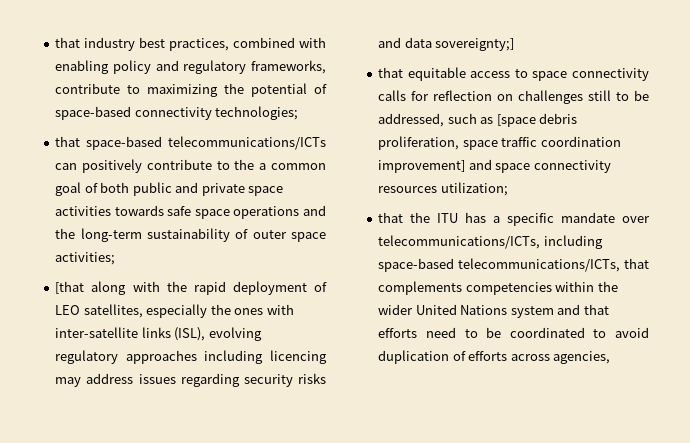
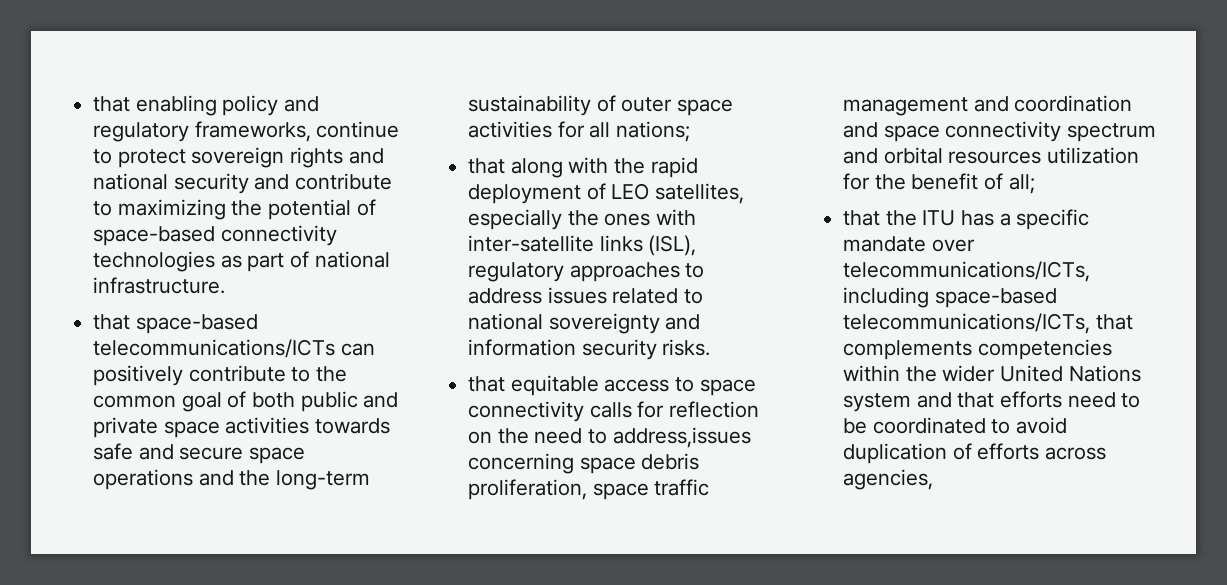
[55,37,326,51] that industry best practices, combined with -> [93,96,131,112] that
(326, 67) none -> [316,121,400,138] [93,147,384,168] [93,173,290,194] continue to protect sovereign rights and national security and
[215,106,299,120] technologies; -> [93,251,390,272] [93,277,226,294] technologies as part of national infrastructure.
[259,163,267,170] a -> (348, 374) none
(192, 211) none -> [138,444,244,460] and secure
[55,252,116,265] [55,281,85,294] activities; // [that -> [468,121,691,142] [468,158,506,174] activities for all nations; // that
[208,327,262,341] evolving -> (697, 245) none
[204,350,327,364] [55,373,326,387] [378,37,515,51] including licencing may address issues regarding security risks and data sovereignty;] -> [685,263,705,278] [468,287,704,304] [468,313,701,334] [468,339,711,360] to address issues related to national sovereignty and information security risks.
[518,90,649,104] [378,113,578,127] [378,136,621,150] [378,159,611,173] [378,182,508,196] challenges still to be addressed, such as [space debris proliferation, space traffic coordination improvement] and space connectivity resources utilization; -> [497,427,751,448] [468,453,700,474] [468,479,710,500] [843,95,1133,116] [843,121,1157,142] [843,147,1140,164] [843,173,1035,194] the need to address,issues concerning space debris proliferation, space traffic management and coordination and space connectivity spectrum and orbital resources utilization for the benefit of all;

